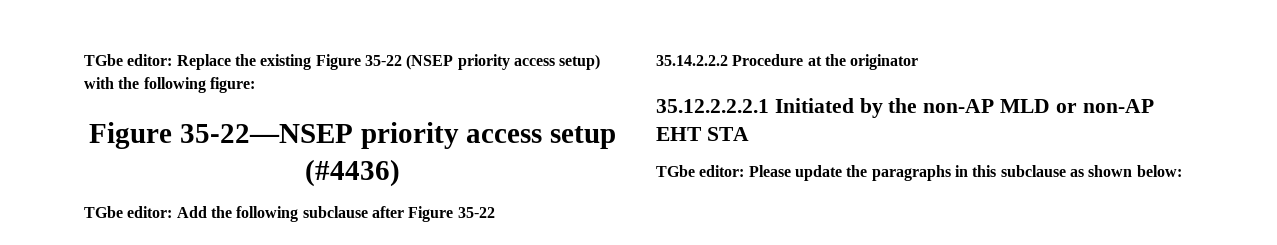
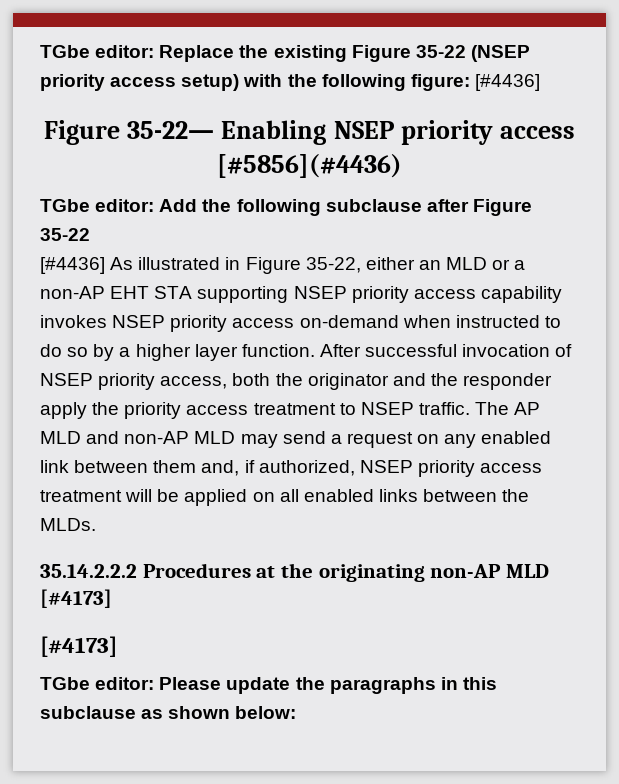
[88,122,617,149] [305,159,400,187] // Figure 35-22—NSEP priority access setup (#4436) -> [474,74,540,91] [44,120,575,145] [217,154,402,178] [#4436] // Figure 35-22— Enabling NSEP priority access [#5856](#4436)
[656,54,919,70] [656,98,995,118] 35.14.2.2.2 Procedure at the originator // 35.12.2.2.2.1 Initiated by the non-AP -> [40,257,441,274] [#4436] As illustrated in Figure 35-22, either an
(1077, 108) none -> [514,260,526,270] a
(749, 134) none -> [197,286,562,303] [40,315,561,332] [40,344,573,361] [40,373,553,390] [40,402,541,419] [40,431,552,448] [40,460,543,477] [40,489,530,506] [40,518,96,531] [40,563,550,582] [40,589,112,608] [40,636,117,657] supporting NSEP priority access capability invokes NSEP priority access on-demand when instructed to do so by a higher layer function. After successful invocation of NSEP priority access, both the originator and the responder apply the priority access treatment to NSEP traffic. The AP MLD and non-AP MLD may send a request on any enabled link between them and, if authorized, NSEP priority access treatment will be applied on all enabled links between the MLDs. // 35.14.2.2.2 Procedures at the originating non-AP MLD [#4173] // [#4173]

